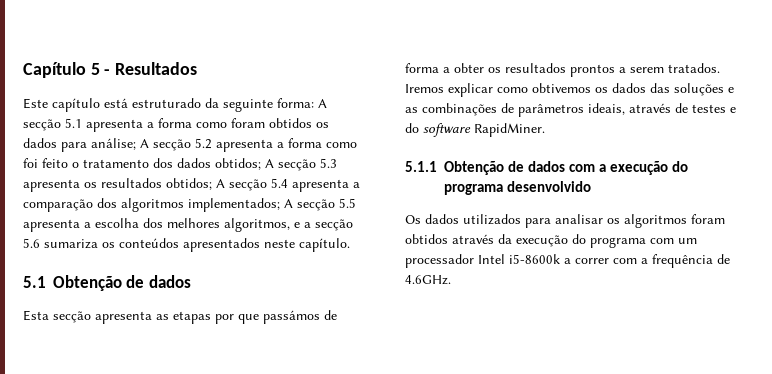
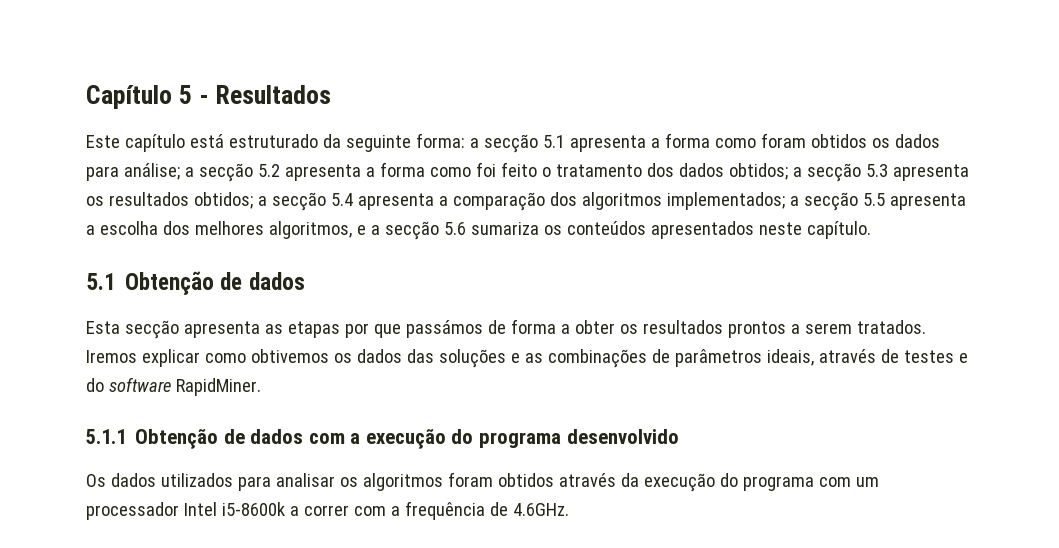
[318,99,327,108] A -> [469,138,479,148] a
[140,139,149,148] A -> [184,167,194,177] a
[265,159,274,168] A -> [792,167,802,177] a
[216,179,225,188] A -> [257,196,267,206] a
[284,199,293,208] A -> [789,196,799,206] a

